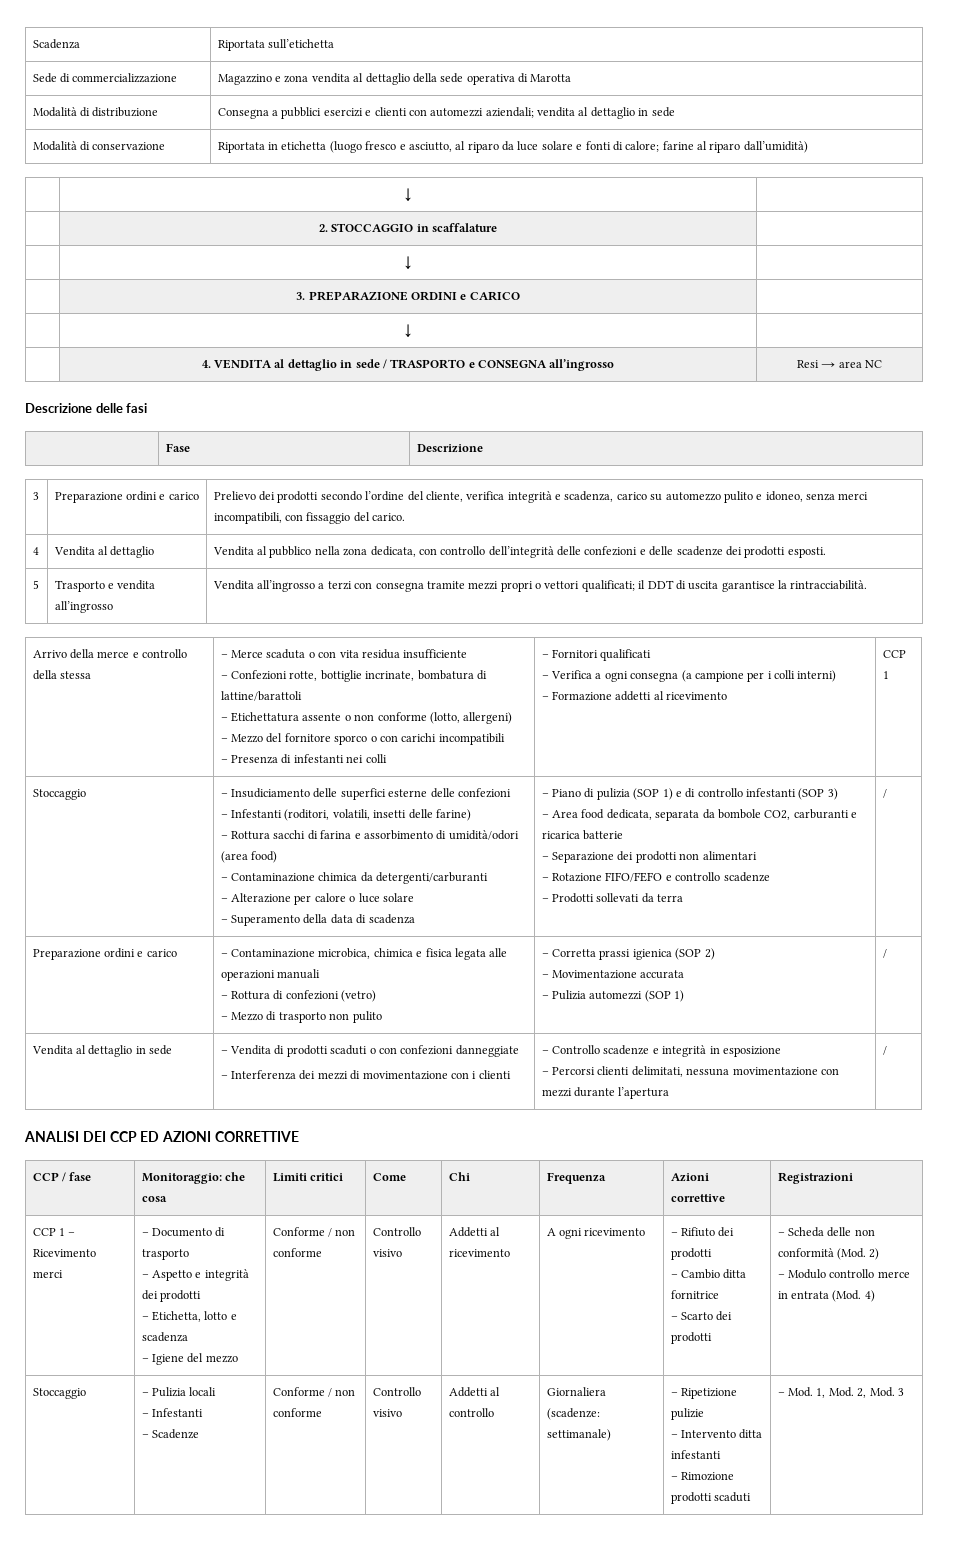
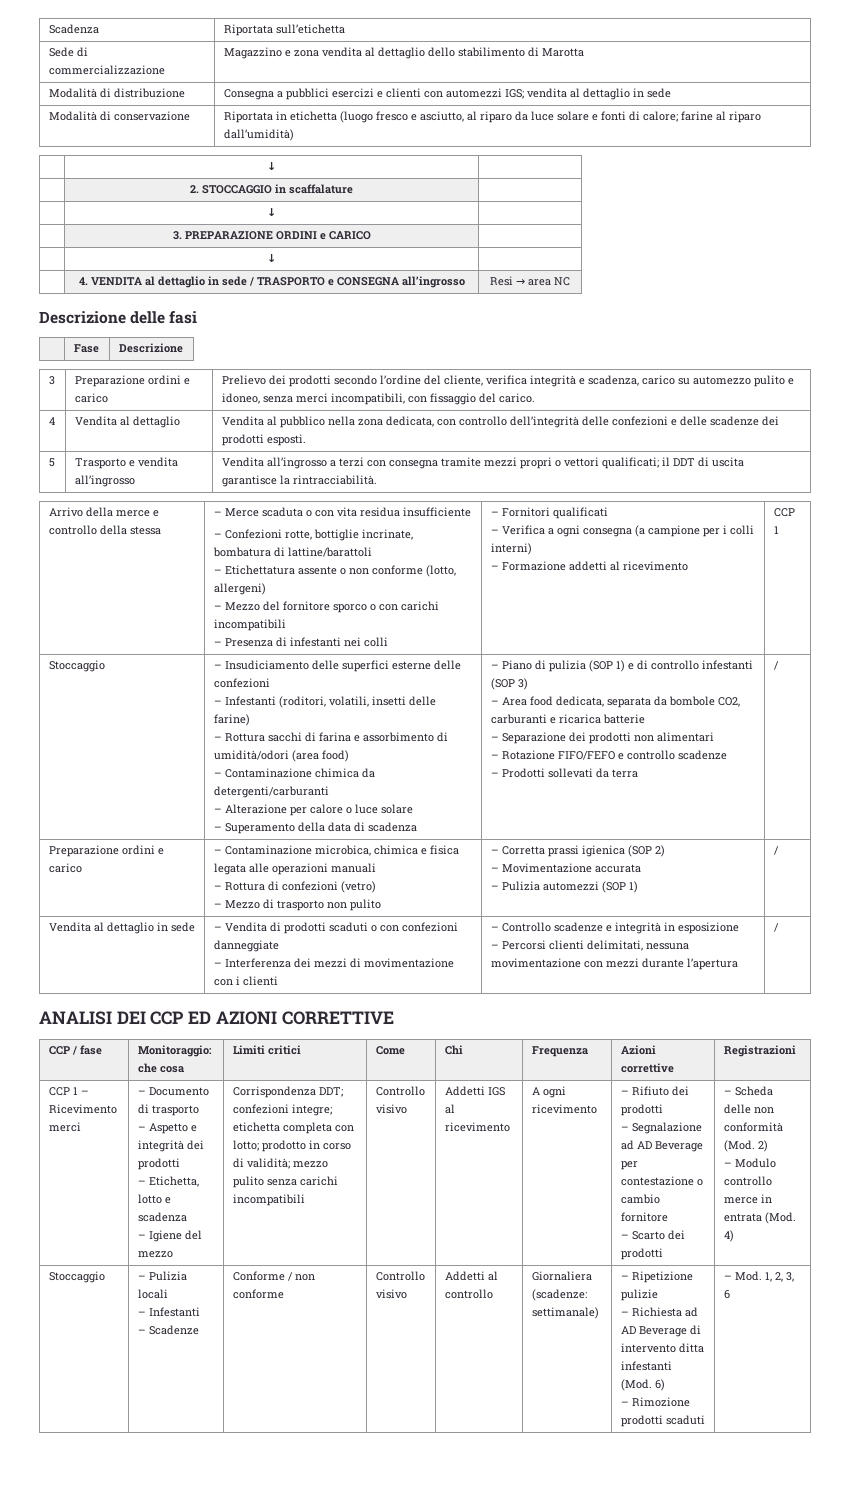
[412,73,515,85] della sede operativa -> [427,47,525,57] dello stabilimento
[485,107,534,118] aziendali; -> [504,89,524,99] IGS;
[272,1227,356,1237] [272,1248,322,1257] [372,1227,421,1236] [372,1249,402,1257] [448,1227,488,1237] Conforme / non conforme | Controllo visivo | Addetti -> [232,1086,343,1098] [232,1104,332,1116] [232,1122,354,1134] [232,1140,351,1152] [232,1158,328,1169] [232,1176,338,1188] [232,1194,305,1206] [375,1086,425,1096] [375,1104,407,1114] [444,1086,505,1096] Corrispondenza DDT; confezioni integre; etichetta completa con lotto; prodotto in corso di validità; mezzo pulito senza carichi incompatibili | Controllo visivo | Addetti IGS
[680,1269,747,1279] [670,1290,719,1299] Cambio ditta fornitrice -> [631,1122,702,1134] [620,1140,703,1152] [620,1161,638,1170] [620,1176,703,1186] [620,1194,660,1204] [620,1212,668,1222] Segnalazione ad AD Beverage per contestazione o cambio fornitore
[680,1430,736,1438] Intervento -> [631,1307,698,1317] [620,1325,701,1337] [620,1343,676,1353] Richiesta ad AD Beverage di intervento
(721, 1454) none -> [620,1379,665,1391] (Mod. 6)
[828,1387,904,1398] Mod. 2, Mod. 3 -> [774,1272,794,1282] [723,1290,730,1299] 2, 3, 6

